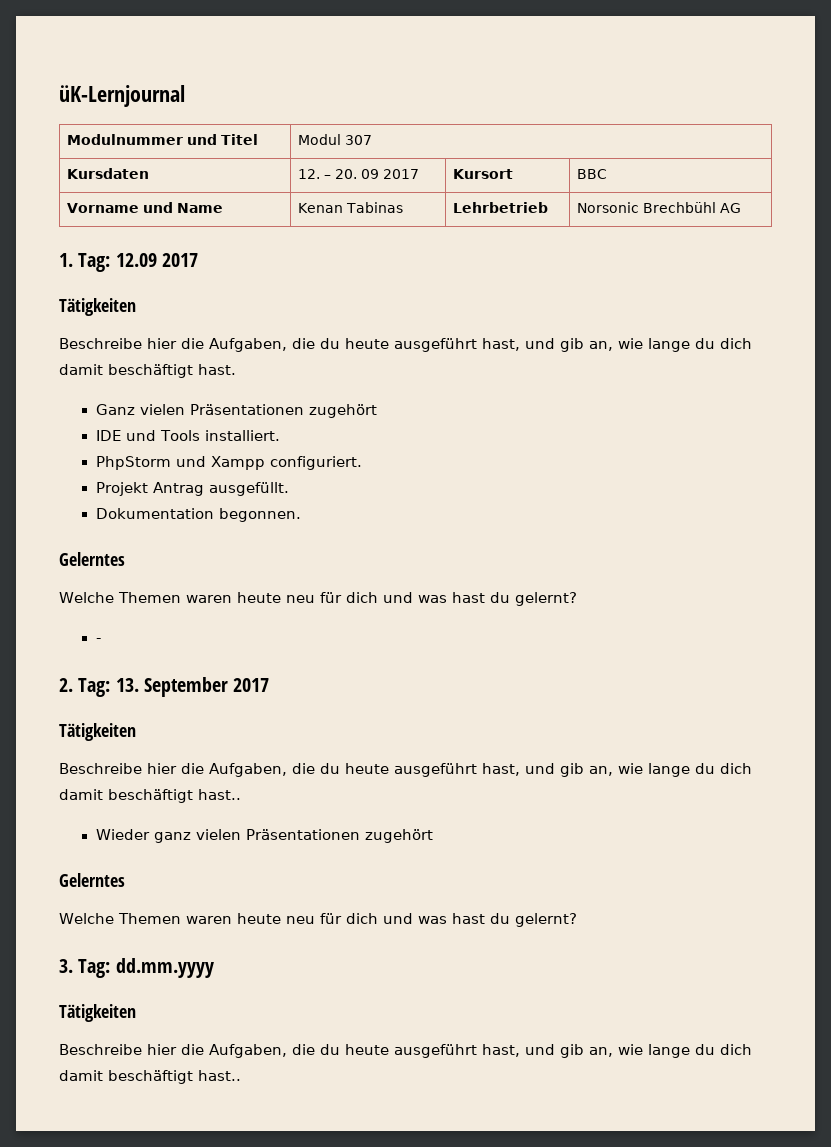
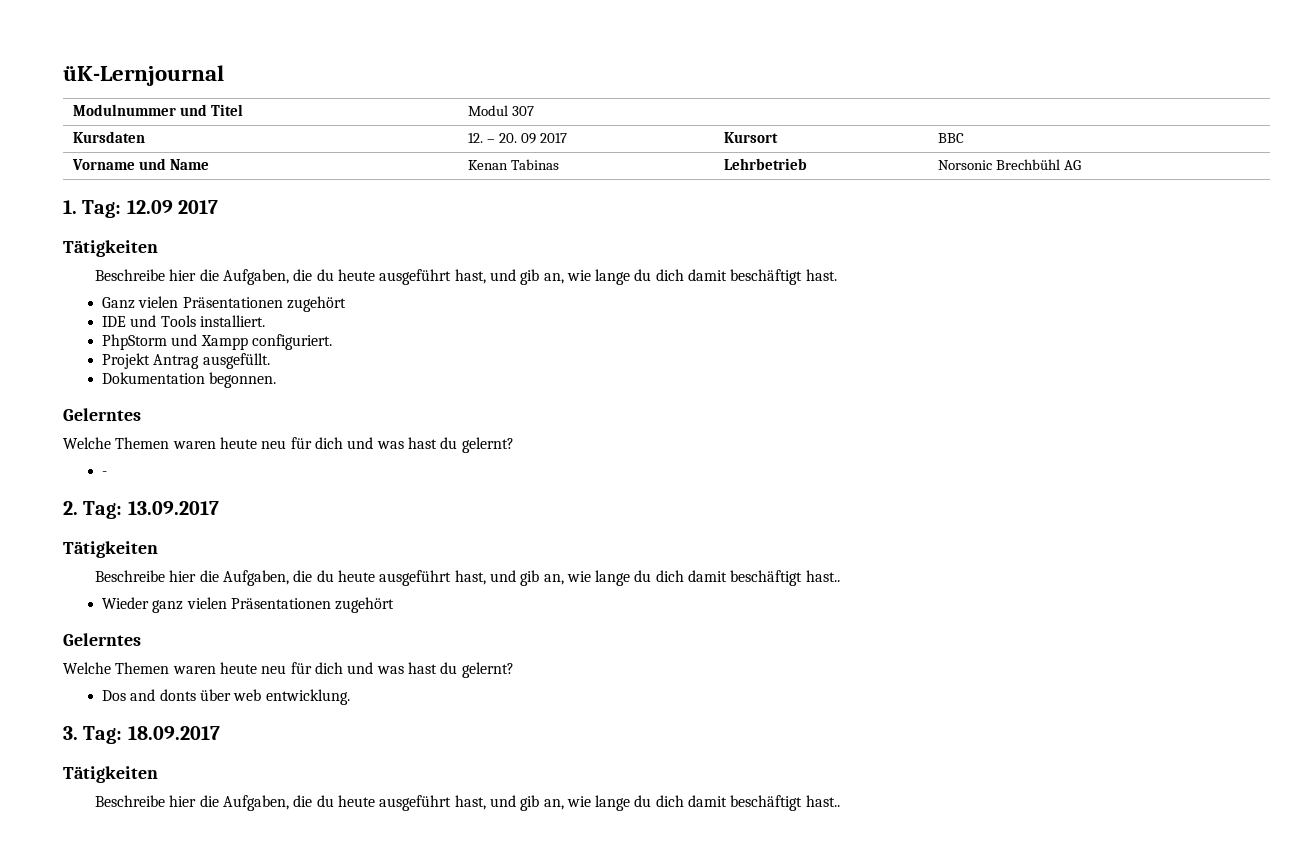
[115,677,270,697] 13. September 2017 -> [127,501,219,515] 13.09.2017
(577, 920) none -> [102,689,350,705] // Dos and donts über web entwicklung.
[115,958,214,978] dd.mm.yyyy -> [127,726,220,740] 18.09.2017

